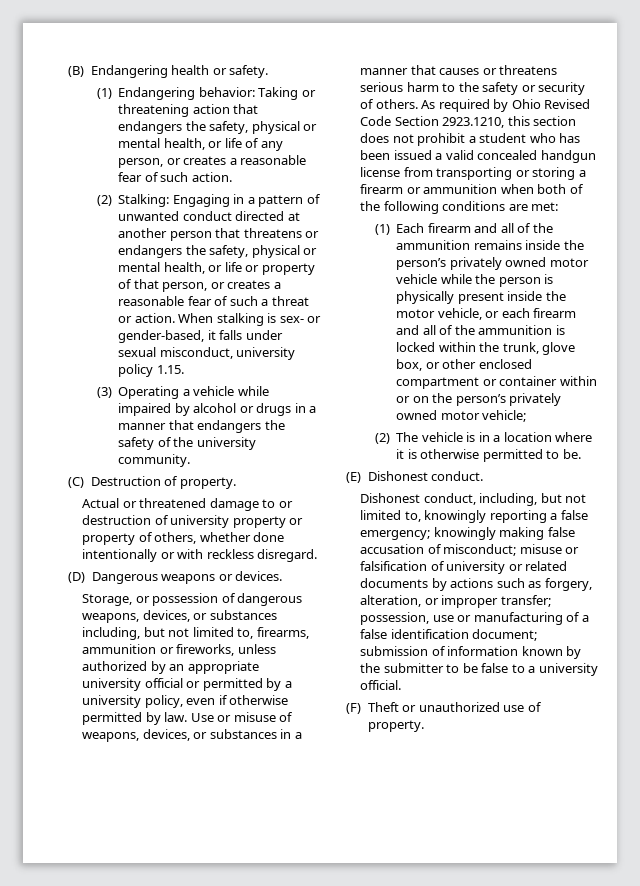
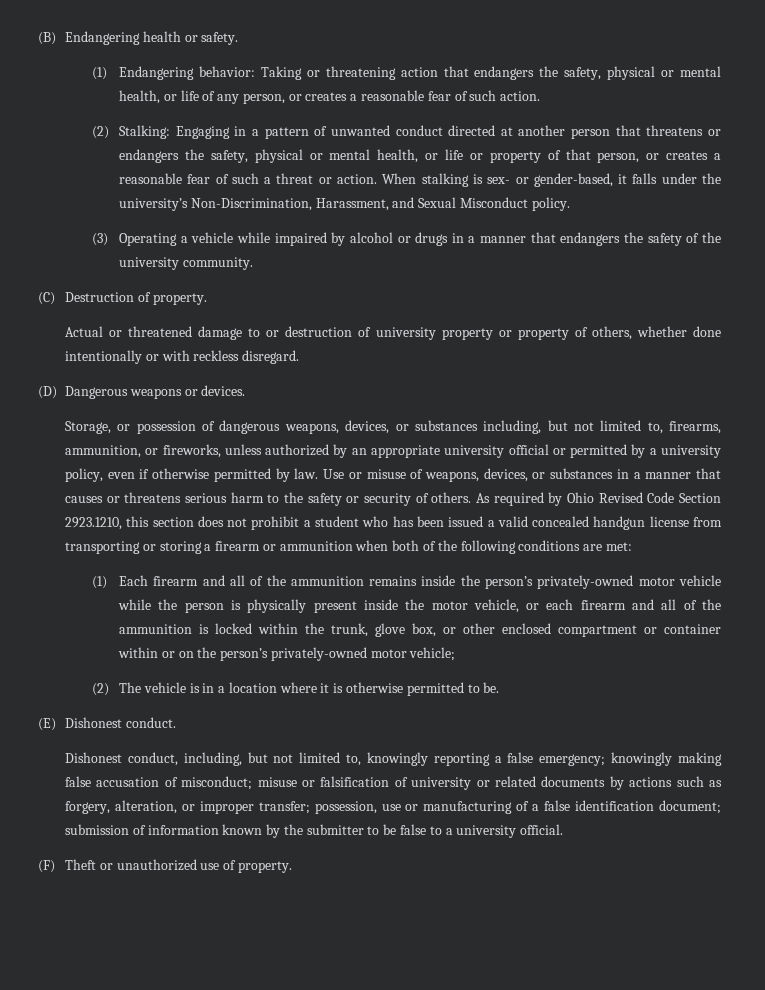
[118,347,296,360] [118,364,184,377] sexual misconduct, university policy 1.15. -> [702,173,721,184] [119,197,570,211] the university’s Non-Discrimination, Harassment, and Sexual Misconduct policy.
[82,644,157,654] ammunition -> [65,445,142,458] ammunition,
[449,257,547,270] privately owned -> [537,575,634,589] privately-owned
[509,393,562,406] [396,410,438,420] privately owned -> [270,647,367,661] privately-owned

